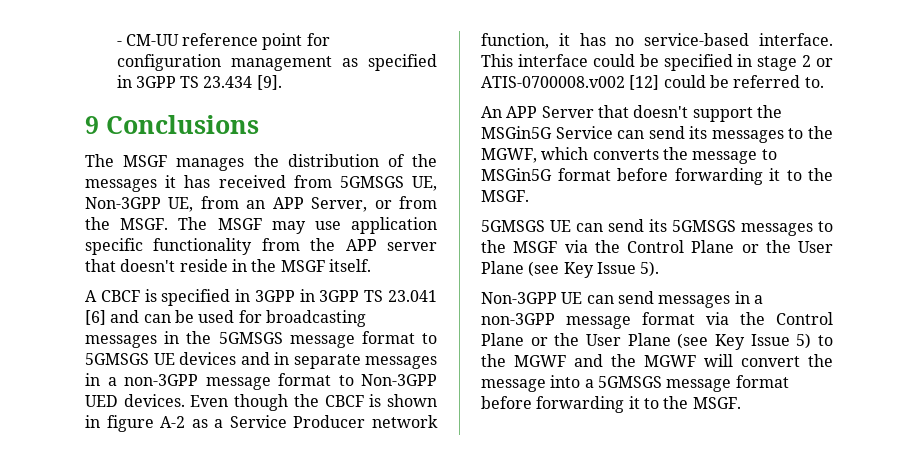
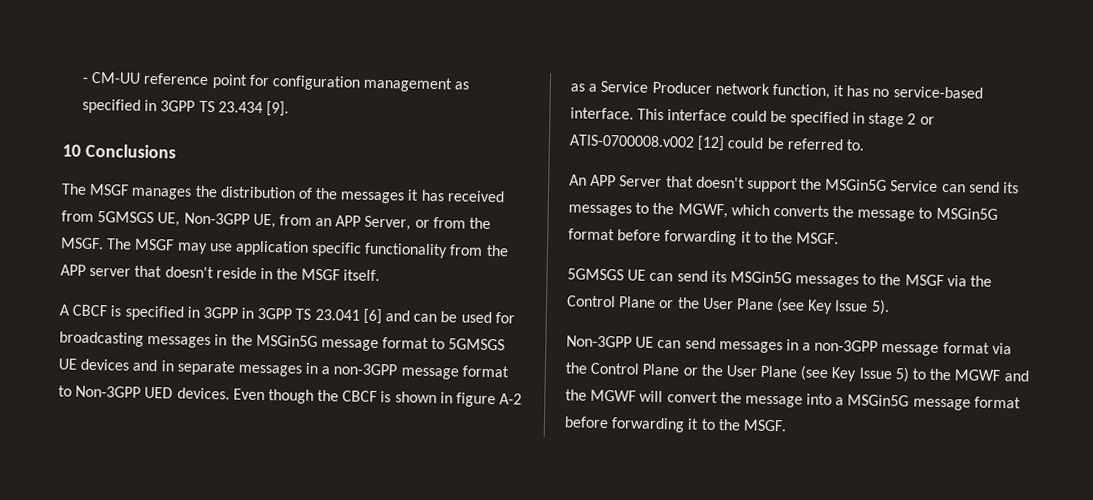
[85,116,99,134] 9 -> [62,144,81,157] 10
[218,332,283,344] 5GMSGS -> [255,334,318,347] MSGin5G
[672,220,736,232] 5GMSGS -> [729,271,792,284] MSGin5G
[597,376,662,388] 5GMSGS -> [847,394,910,407] MSGin5G

